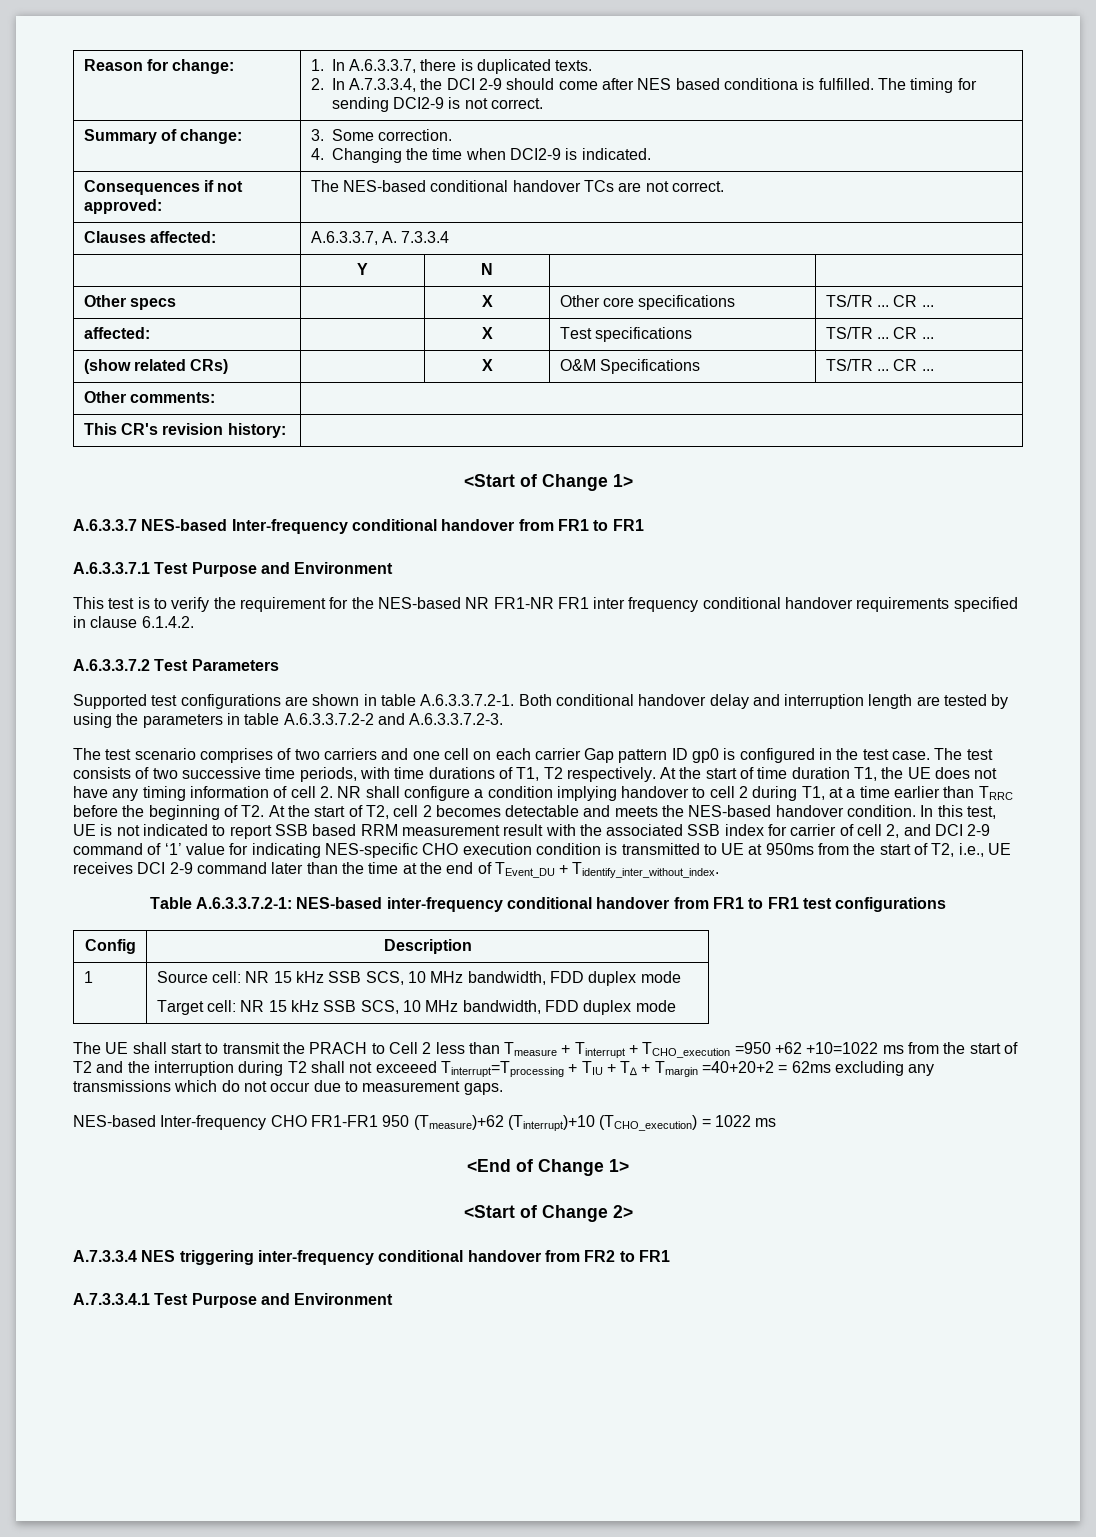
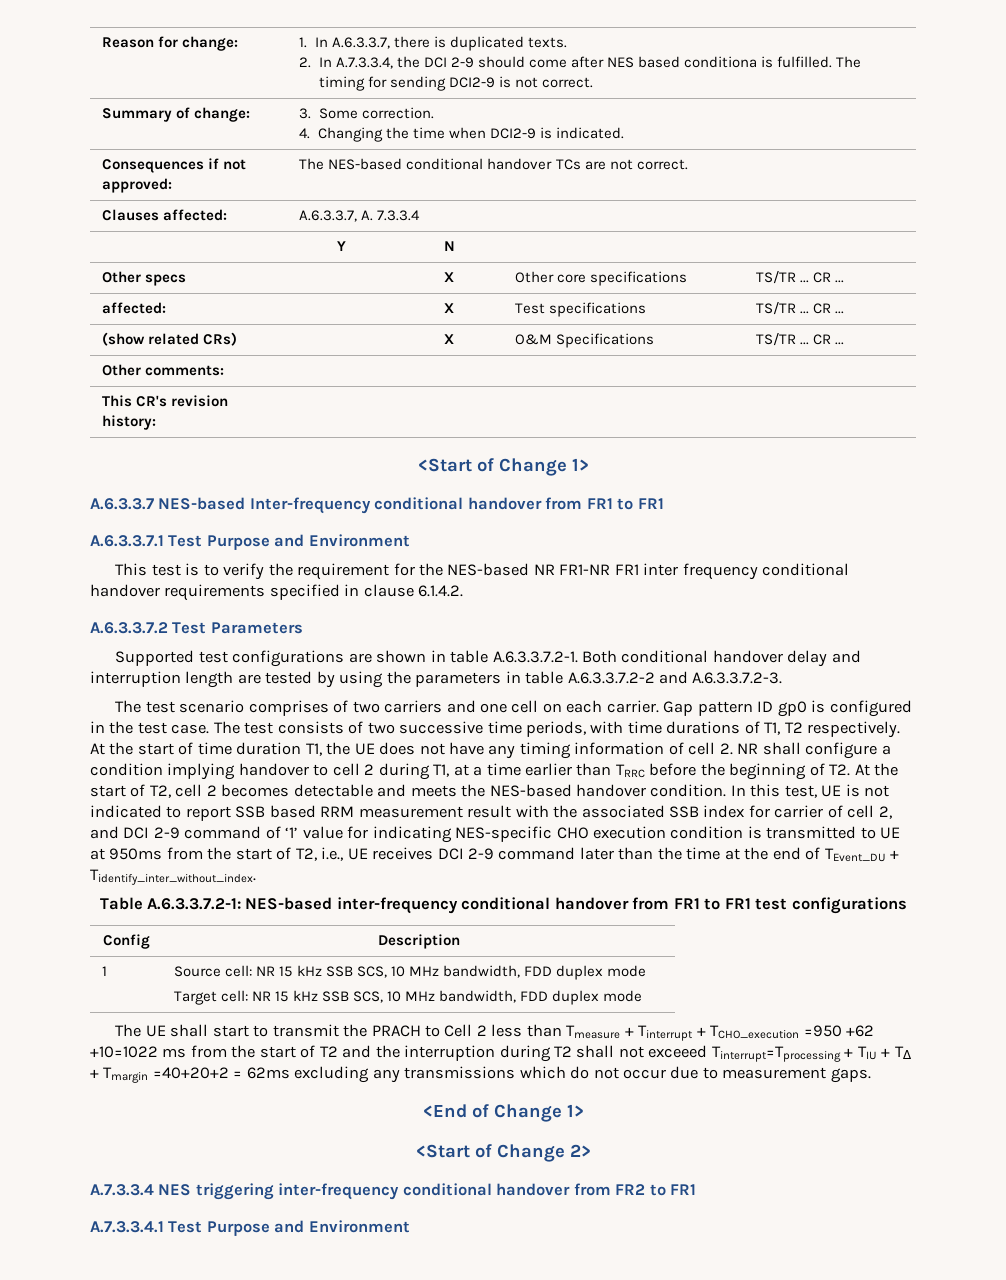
[534,748,581,760] carrier -> [606,700,659,713] carrier.
[73,1115,777,1131] // NES-based Inter-frequency CHO FR1-FR1 950 (Tmeasure)+62 (Tinterrupt)+10 (TCHO_execution) = 1022 ms -> (871, 1075) none

